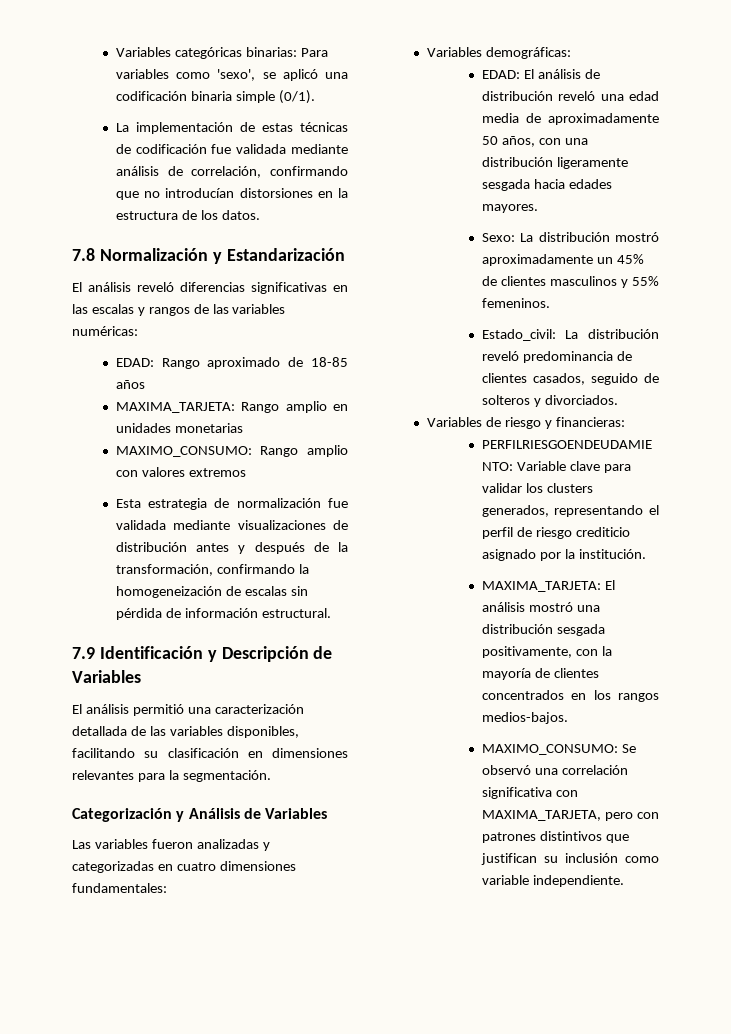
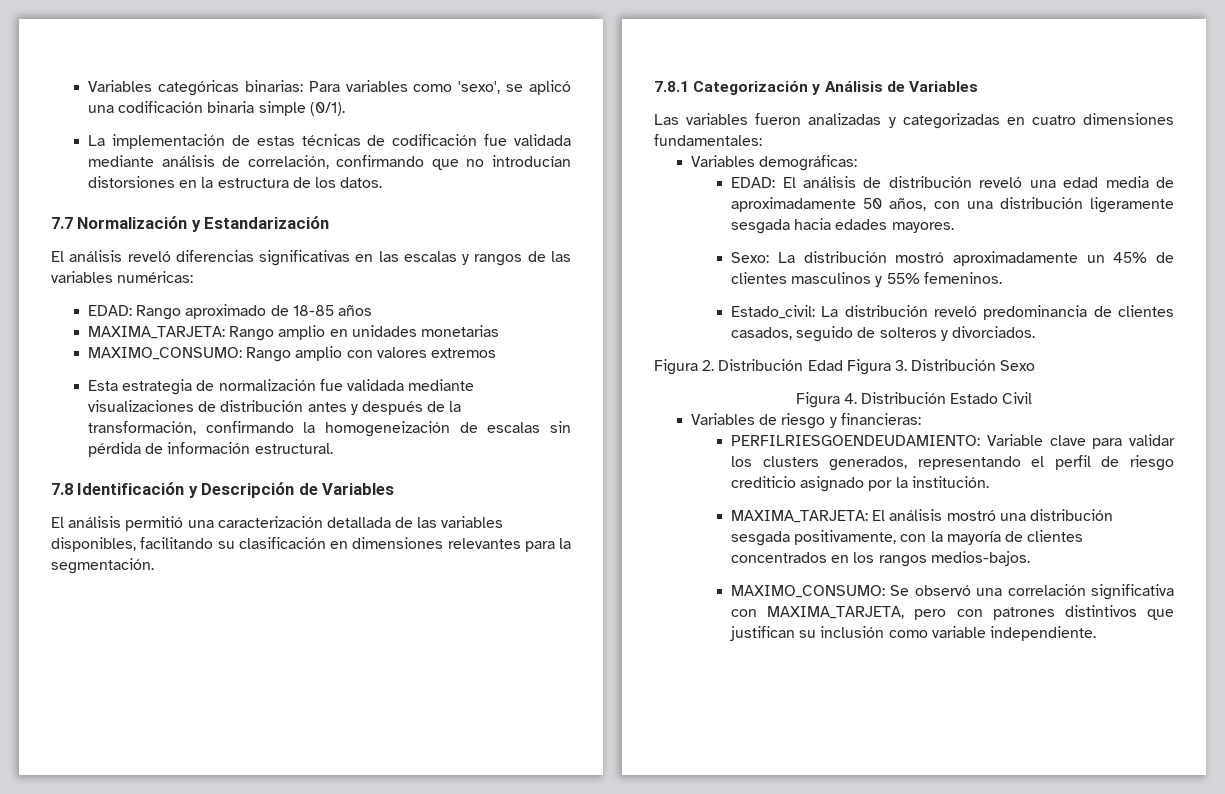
[72,248,95,261] 7.8 -> [51,217,73,229] 7.7
[72,647,95,659] 7.9 -> [51,483,73,495] 7.8
(271, 776) none -> [654,81,689,92] 7.8.1
(618, 400) none -> [654,359,1036,375] [795,392,1033,408] // Figura 2. Distribución Edad Figura 3. Distribución Sexo // Figura 4. Distribución Estado Civil

